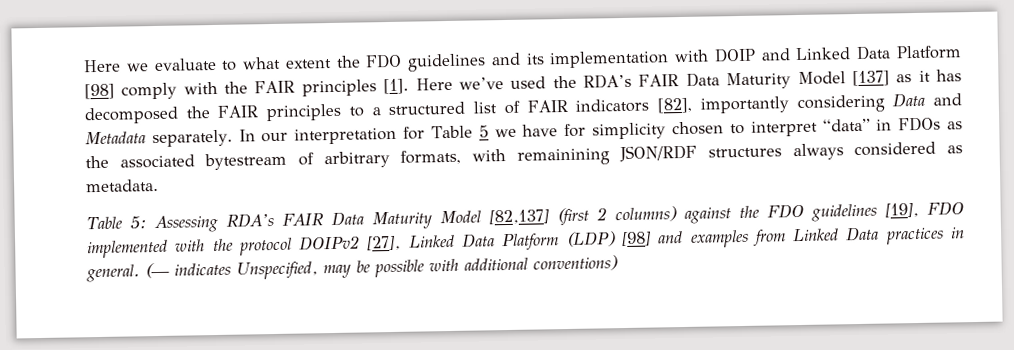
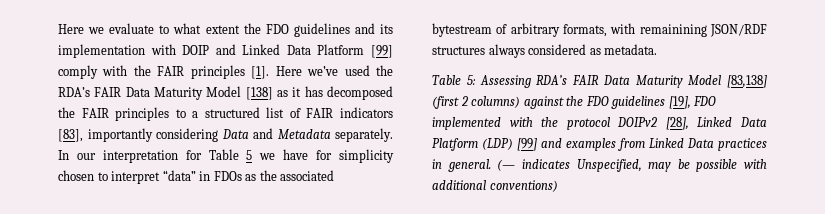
[84,83,115,100] [98] -> [371,45,393,58] [99]
[851,70,890,87] [137] -> [245,87,273,100] [138]
[657,97,693,114] [82], -> [58,129,83,142] [83],
[488,208,550,225] [82,137] -> [727,75,767,88] [83,138]
[367,234,402,251] [27], -> [665,117,689,130] [28],
[620,230,652,247] [98] -> [517,138,537,151] [99]

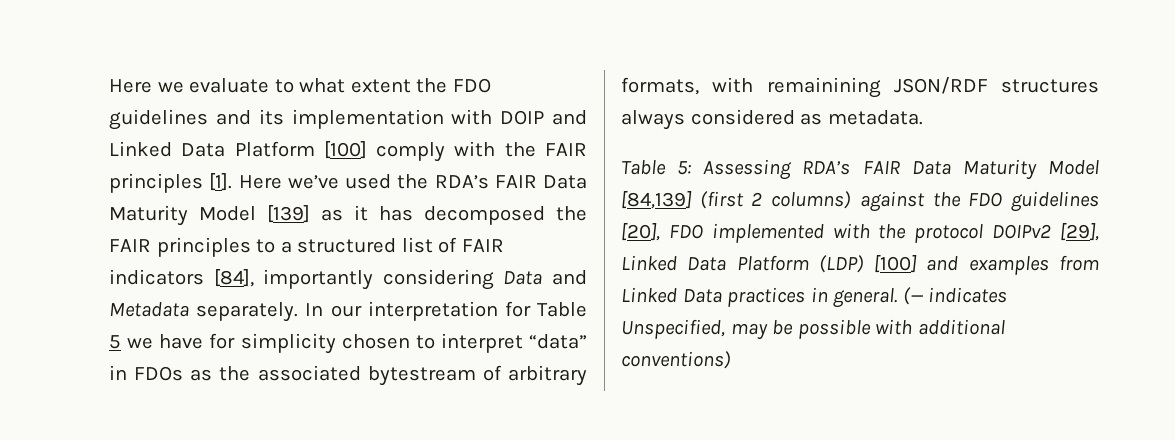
[371,45,393,58] [99] -> [323,141,367,159] [100]
[245,87,273,100] [138] -> [267,205,310,223] [139]
[58,129,83,142] [83], -> [213,269,254,287] [84],
[727,75,767,88] [83,138] -> [621,191,692,209] [84,139]
[668,96,691,109] [19], -> [621,223,660,241] [20],
[665,117,689,130] [28], -> [1060,223,1099,241] [29],
[517,138,537,151] [99] -> [874,255,918,273] [100]

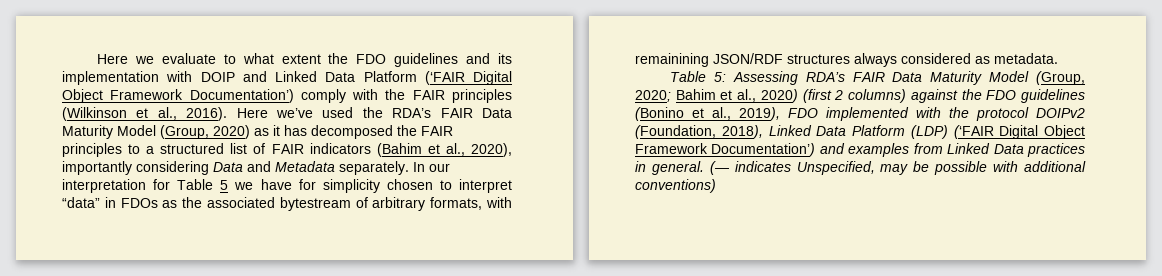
[323,141,367,159] [100] -> [424,71,512,85] [62,89,294,103] (‘FAIR Digital Object Framework Documentation’)
[209,173,233,191] [1]. -> [62,107,228,121] (Wilkinson et al., 2016).
[267,205,310,223] [139] -> [160,125,250,139] (Group, 2020)
[213,269,254,287] [84], -> [376,143,512,157] (Bahim et al., 2020),
[621,191,692,209] [84,139] -> [1036,71,1085,85] [635,89,798,103] (Group, 2020; Bahim et al., 2020)
[621,223,660,241] [20], -> [635,107,780,121] (Bonino et al., 2019),
[1060,223,1099,241] [29], -> [635,125,763,139] (Foundation, 2018),
[874,255,918,273] [100] -> [953,125,1085,139] [635,143,816,157] (‘FAIR Digital Object Framework Documentation’)

